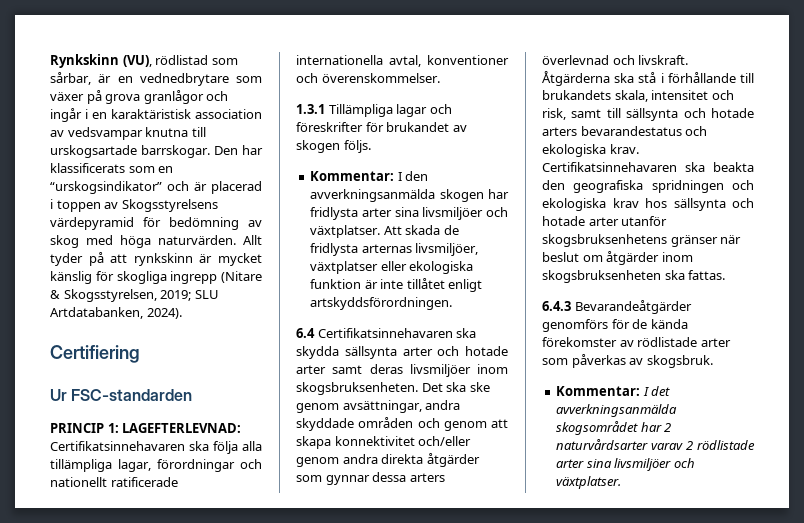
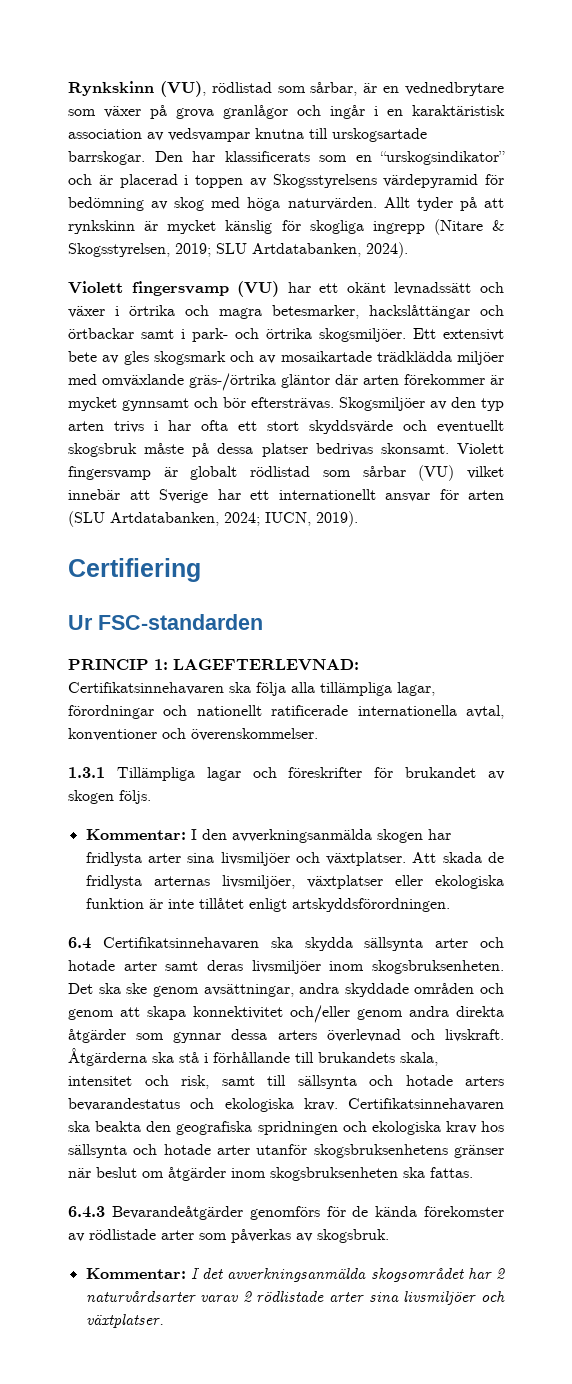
(182, 313) none -> [68,281,504,297] [68,305,504,319] [68,328,504,342] [68,351,504,365] [68,373,504,391] [68,397,504,411] [68,420,504,434] [68,443,504,457] [68,465,505,481] [68,489,504,503] [68,511,358,527] // Violett fingersvamp (VU) har ett okänt levnadssätt och växer i örtrika och magra betesmarker, hackslåttängar och örtbackar samt i park- och örtrika skogsmiljöer. Ett extensivt bete av gles skogsmark och av mosaikartade trädklädda miljöer med omväxlande gräs-/örtrika gläntor där arten förekommer är mycket gynnsamt och bör eftersträvas. Skogsmiljöer av den typ arten trivs i har ofta ett stort skyddsvärde och eventuellt skogsbruk måste på dessa platser bedrivas skonsamt. Violett fingersvamp är globalt rödlistad som sårbar (VU) vilket innebär att Sverige har ett internationellt ansvar för arten (SLU Artdatabanken, 2024; IUCN, 2019).

